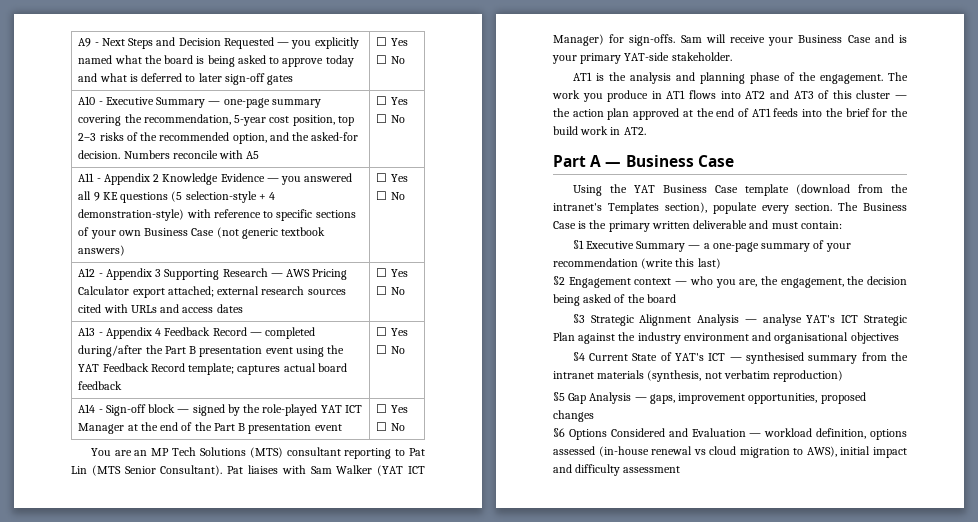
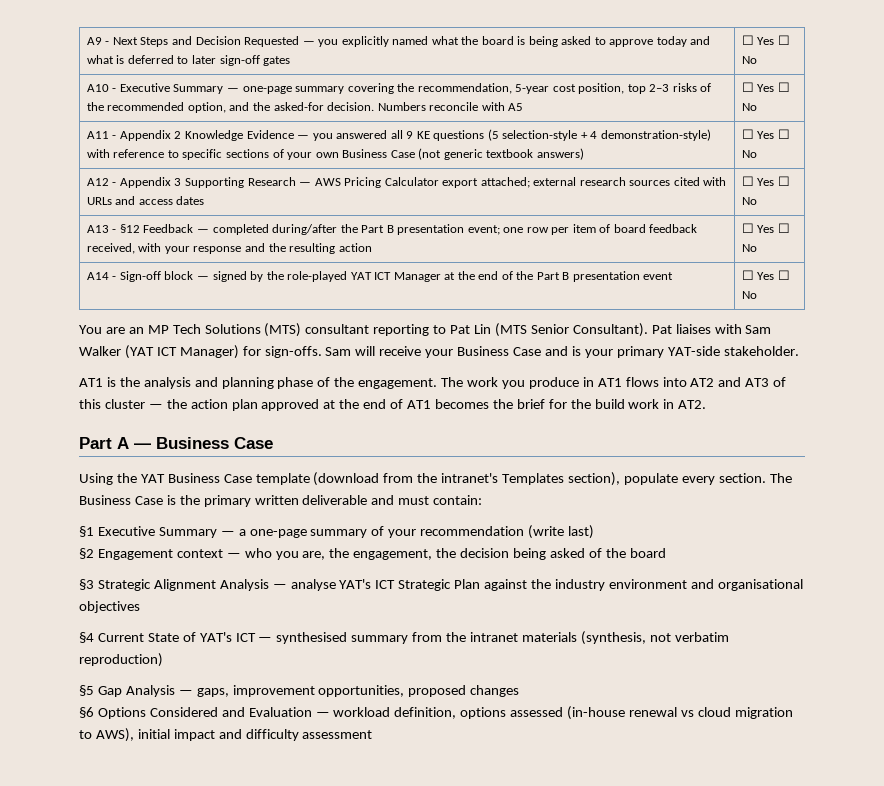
[105,327,247,339] Appendix 4 Feedback Record -> [119,224,194,233] §12 Feedback
[265,345,345,357] [78,363,347,375] [78,381,123,390] event using the YAT Feedback Record template; captures actual board feedback -> [467,224,698,235] [86,243,372,254] event; one row per item of board feedback received, with your response and the resulting action
[773,108,823,117] feeds into -> [434,399,489,409] becomes
[675,258,695,267] this -> (565, 532) none

